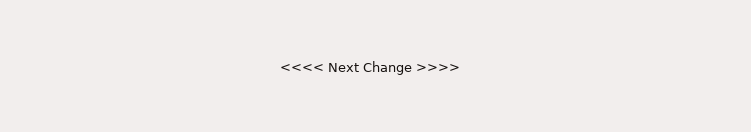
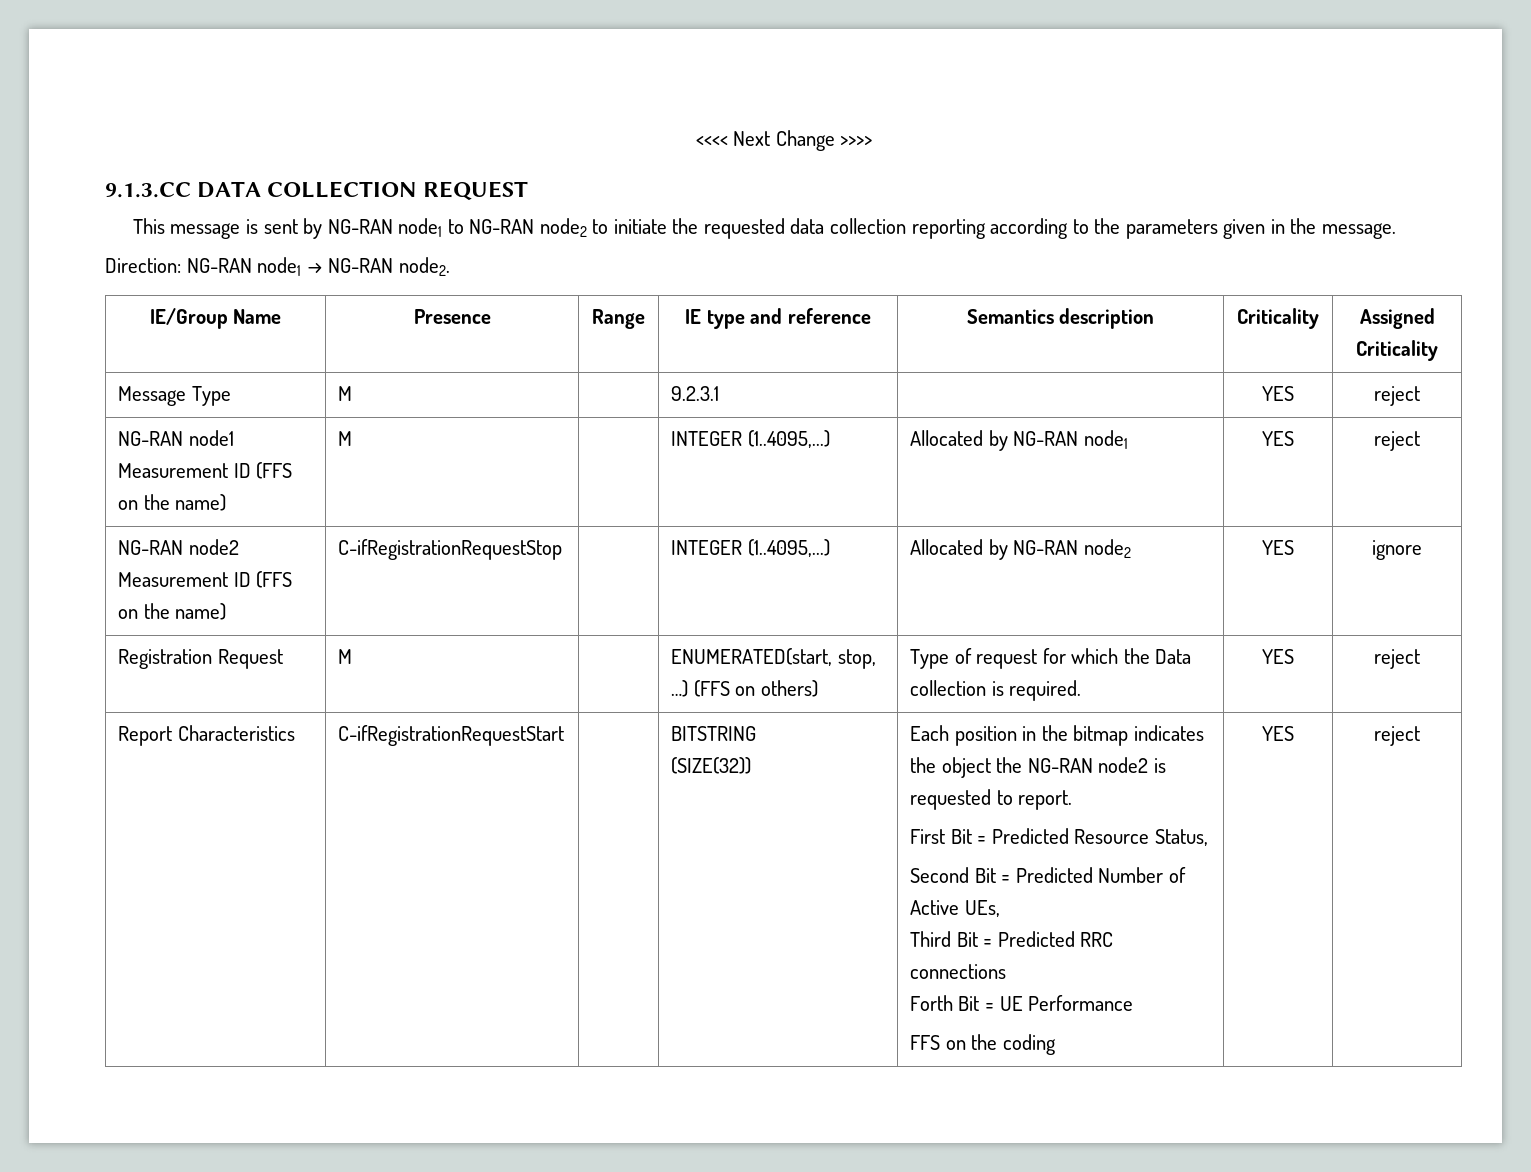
(460, 68) none -> [105,181,528,201] [132,218,1396,239] [105,257,450,276] [149,308,282,329] [413,309,491,324] [592,309,645,329] [685,308,871,329] [966,308,1155,329] [1237,308,1319,329] [1359,308,1435,329] [1356,340,1438,361] [117,386,231,406] [337,386,352,401] [670,386,719,401] [1262,386,1294,401] [1374,386,1420,406] [117,430,234,446] [117,462,293,479] [117,494,227,511] [337,431,352,446] [670,430,830,448] [909,430,1128,451] [1262,431,1294,446] [1374,431,1420,451] [117,539,239,555] [117,571,293,588] [117,603,227,620] [337,539,562,560] [670,539,830,557] [909,539,1131,560] [1262,540,1294,555] [1372,540,1422,560] [117,649,283,669] [337,649,352,664] [670,648,876,669] [670,680,818,697] [909,648,1192,669] [909,680,1082,701] [1262,649,1294,664] [1374,649,1420,669] [117,725,295,746] [337,725,564,746] [670,726,756,741] [670,757,751,774] [909,725,1204,746] [909,757,1166,778] [909,789,1073,810] [909,828,1208,846] [909,867,1186,883] [909,900,1000,917] [909,931,1114,947] [909,964,1006,979] [909,995,1134,1011] [909,1034,1056,1055] [1262,726,1294,741] [1374,726,1420,746] // 9.1.3.CC DATA COLLECTION REQUEST // This message is sent by NG-RAN node1 to NG-RAN node2 to initiate the requested data collection reporting according to the parameters given in the message. // Direction: NG-RAN node1 → NG-RAN node2. // IE/Group Name | Presence | Range | IE type and reference | Semantics description | Criticality | Assigned Criticality // Message Type | M | | 9.2.3.1 | | YES | reject // NG-RAN node1 Measurement ID (FFS on the name) | M | | INTEGER (1..4095,...) | Allocated by NG-RAN node1 | YES | reject // NG-RAN node2 Measurement ID (FFS on the name) | C-ifRegistrationRequestStop | | INTEGER (1..4095,...) | Allocated by NG-RAN node2 | YES | ignore // Registration Request | M | | ENUMERATED(start, stop, …) (FFS on others) | Type of request for which the Data collection is required. | YES | reject // Report Characteristics | C-ifRegistrationRequestStart | | BITSTRING // (SIZE(32)) | Each position in the bitmap indicates the object the NG-RAN node2 is requested to report. // First Bit = Predicted Resource Status, // Second Bit = Predicted Number of Active UEs, // Third Bit = Predicted RRC connections // Forth Bit = UE Performance // FFS on the coding | YES | reject

